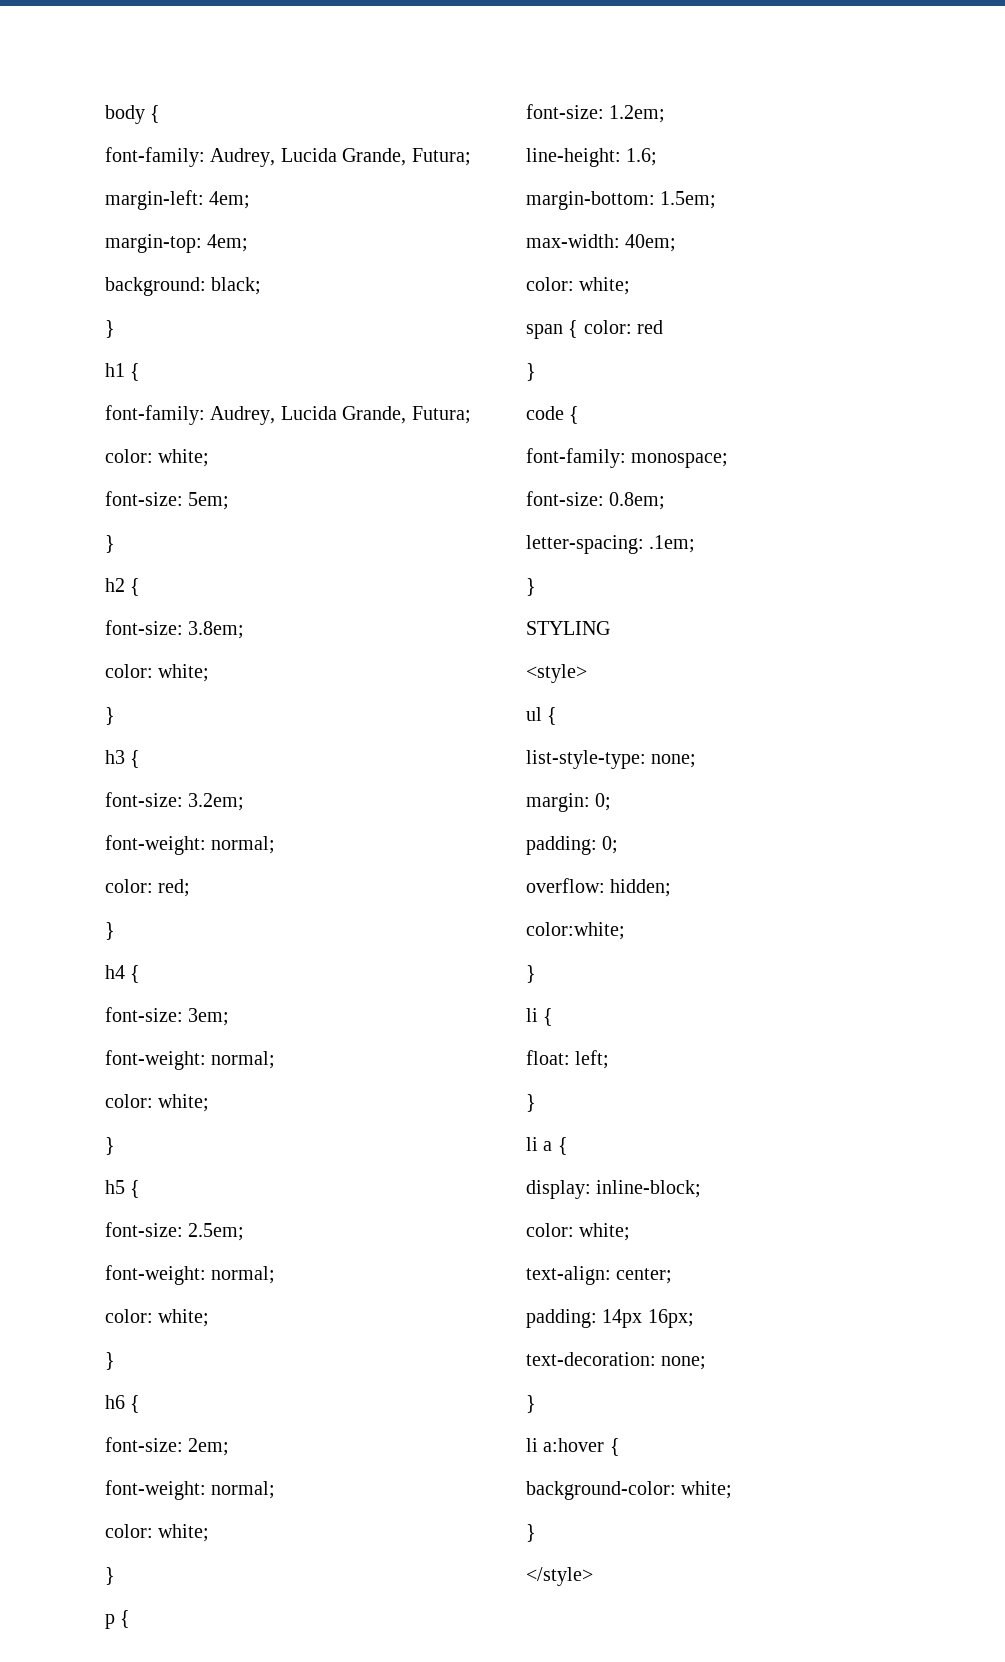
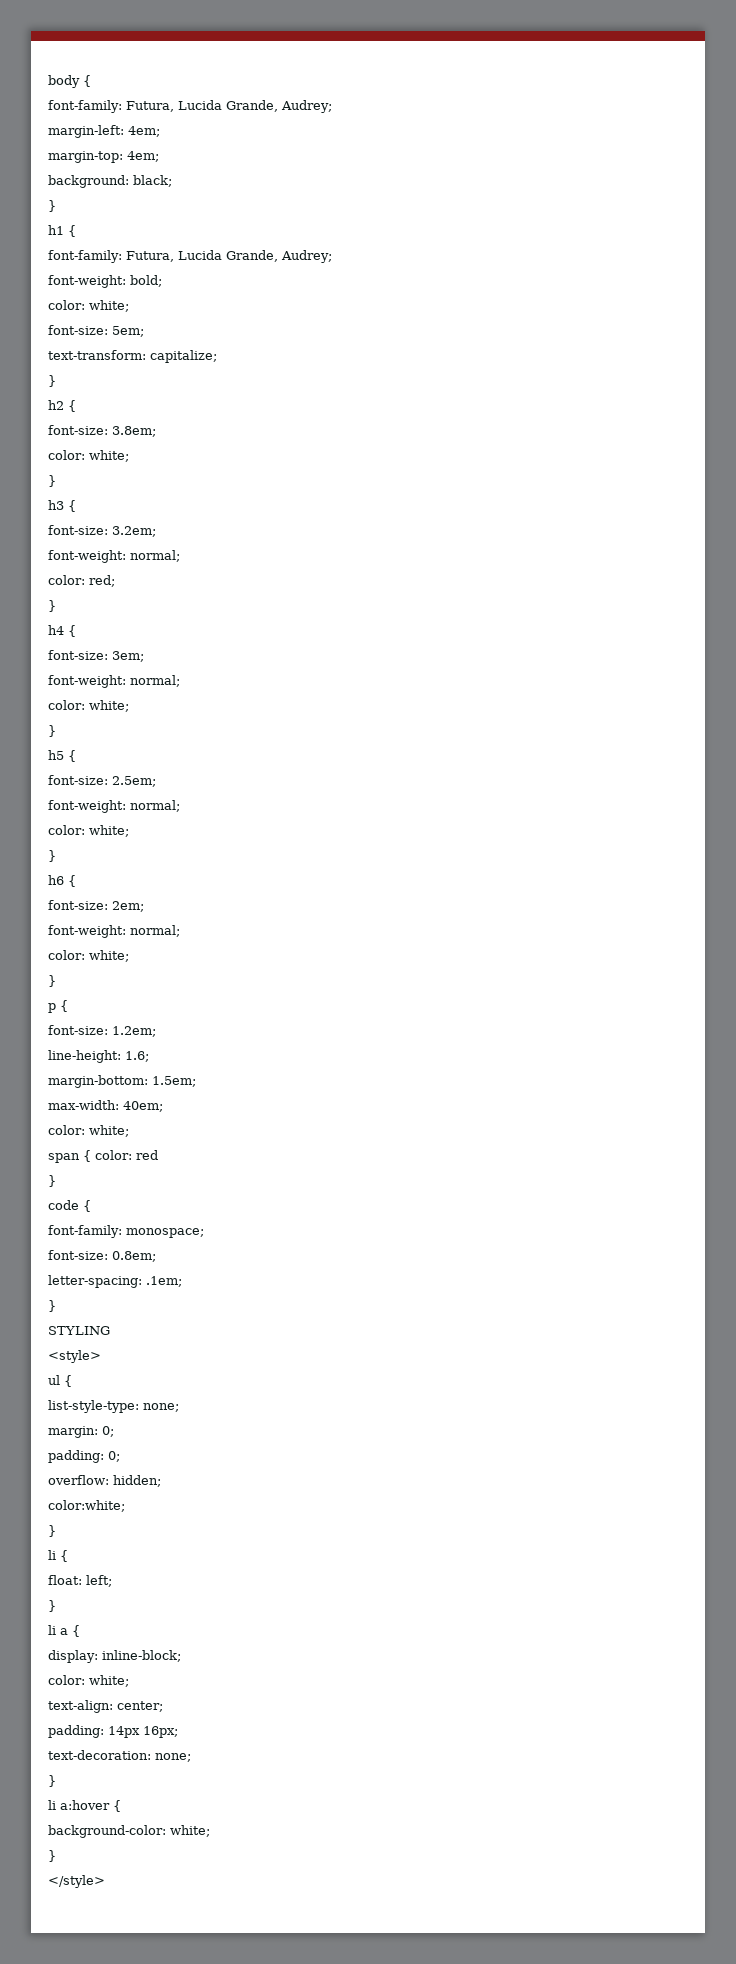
[210,148,471,167] Audrey, Lucida Grande, Futura; -> [126,100,332,113] Futura, Lucida Grande, Audrey;
[210,406,471,425] Audrey, Lucida Grande, Futura; -> [126,250,332,263] [48,275,162,288] Futura, Lucida Grande, Audrey; // font-weight: bold;
(230, 501) none -> [48,350,217,363] // text-transform: capitalize;

